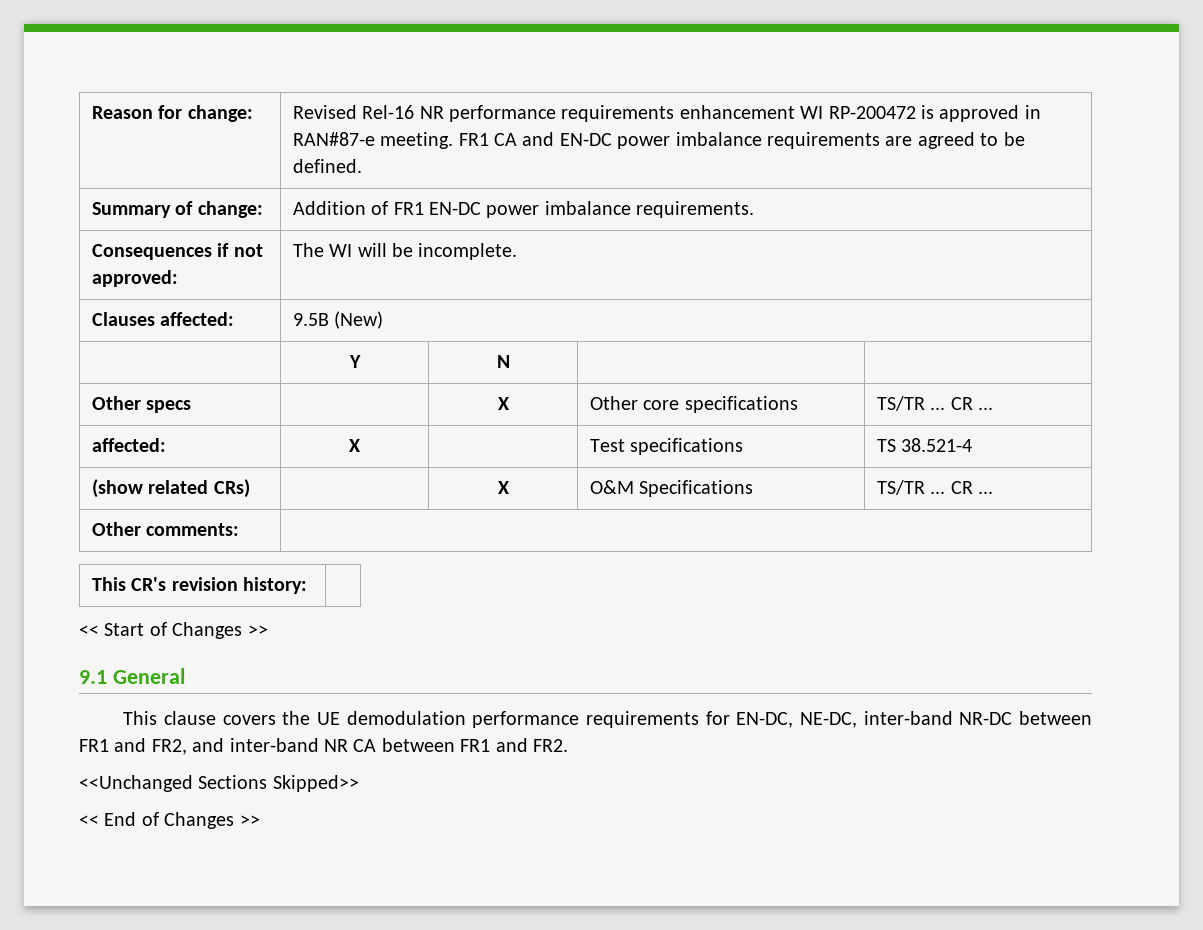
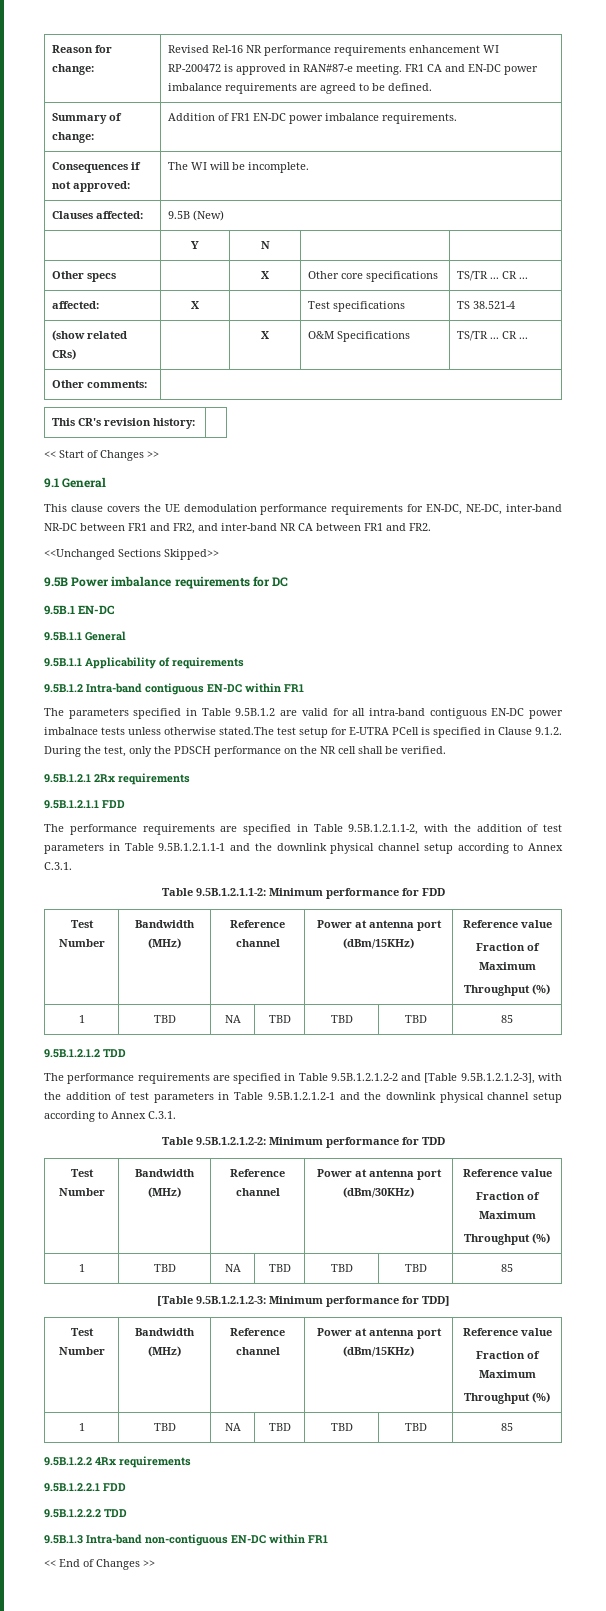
(359, 783) none -> [44,576,289,589] [44,605,115,615] [44,631,126,641] [44,657,244,669] [44,683,304,695] [44,708,563,719] [44,727,562,738] [44,746,446,757] [44,773,190,785] [44,800,125,809] [44,824,562,835] [44,843,563,854] [44,862,72,870] [161,888,445,899] [70,920,94,928] [58,939,105,947] [135,920,195,928] [148,938,181,949] [229,920,285,928] [235,939,280,947] [316,920,442,931] [343,938,414,949] [462,920,552,928] [476,943,540,951] [478,962,536,970] [464,984,550,996] [78,1015,85,1023] [153,1015,176,1023] [224,1015,241,1023] [268,1015,291,1023] [330,1015,353,1023] [404,1015,427,1023] [501,1015,513,1023] [44,1049,126,1058] [44,1073,562,1084] [44,1092,562,1103] [44,1111,176,1122] [161,1137,445,1148] [70,1169,94,1177] [58,1188,105,1196] [135,1169,195,1177] [148,1187,181,1198] [229,1169,285,1177] [235,1188,280,1196] [316,1169,442,1180] [343,1187,414,1198] [462,1169,552,1177] [476,1192,540,1200] [478,1211,536,1219] [464,1233,550,1245] [78,1264,85,1272] [153,1264,176,1272] [224,1264,241,1272] [268,1264,291,1272] [330,1264,353,1272] [404,1264,427,1272] [501,1264,513,1272] [156,1296,450,1307] [70,1328,94,1336] [58,1347,105,1355] [135,1328,195,1336] [148,1346,181,1357] [229,1328,285,1336] [235,1347,280,1355] [316,1328,442,1339] [343,1346,414,1357] [462,1328,552,1336] [476,1351,540,1359] [478,1370,536,1378] [464,1392,550,1404] [78,1423,85,1431] [153,1423,176,1431] [224,1423,241,1431] [268,1423,291,1431] [330,1423,353,1431] [404,1423,427,1431] [501,1423,513,1431] [44,1456,191,1468] [44,1483,126,1492] [44,1509,127,1518] [44,1534,328,1546] // 9.5B Power imbalance requirements for DC // 9.5B.1 EN-DC // 9.5B.1.1 General // 9.5B.1.1 Applicability of requirements // 9.5B.1.2 Intra-band contiguous EN-DC within FR1 // The parameters specified in Table 9.5B.1.2 are valid for all intra-band contiguous EN-DC power imbalnace tests unless otherwise stated.The test setup for E-UTRA PCell is specified in Clause 9.1.2. During the test, only the PDSCH performance on the NR cell shall be verified. // 9.5B.1.2.1 2Rx requirements // 9.5B.1.2.1.1 FDD // The performance requirements are specified in Table 9.5B.1.2.1.1-2, with the addition of test parameters in Table 9.5B.1.2.1.1-1 and the downlink physical channel setup according to Annex C.3.1. // Table 9.5B.1.2.1.1-2: Minimum performance for FDD // Test Number | Bandwidth (MHz) | Reference channel | Power at antenna port (dBm/15KHz) | Reference value // Fraction of Maximum // Throughput (%) // 1 | TBD | NA | TBD | TBD | TBD | 85 // 9.5B.1.2.1.2 TDD // The performance requirements are specified in Table 9.5B.1.2.1.2-2 and [Table 9.5B.1.2.1.2-3], with the addition of test parameters in Table 9.5B.1.2.1.2-1 and the downlink physical channel setup according to Annex C.3.1. // Table 9.5B.1.2.1.2-2: Minimum performance for TDD // Test Number | Bandwidth (MHz) | Reference channel | Power at antenna port (dBm/30KHz) | Reference value // Fraction of Maximum // Throughput (%) // 1 | TBD | NA | TBD | TBD | TBD | 85 // [Table 9.5B.1.2.1.2-3: Minimum performance for TDD] // Test Number | Bandwidth (MHz) | Reference channel | Power at antenna port (dBm/15KHz) | Reference value // Fraction of Maximum // Throughput (%) // 1 | TBD | NA | TBD | TBD | TBD | 85 // 9.5B.1.2.2 4Rx requirements // 9.5B.1.2.2.1 FDD // 9.5B.1.2.2.2 TDD // 9.5B.1.3 Intra-band non-contiguous EN-DC within FR1

